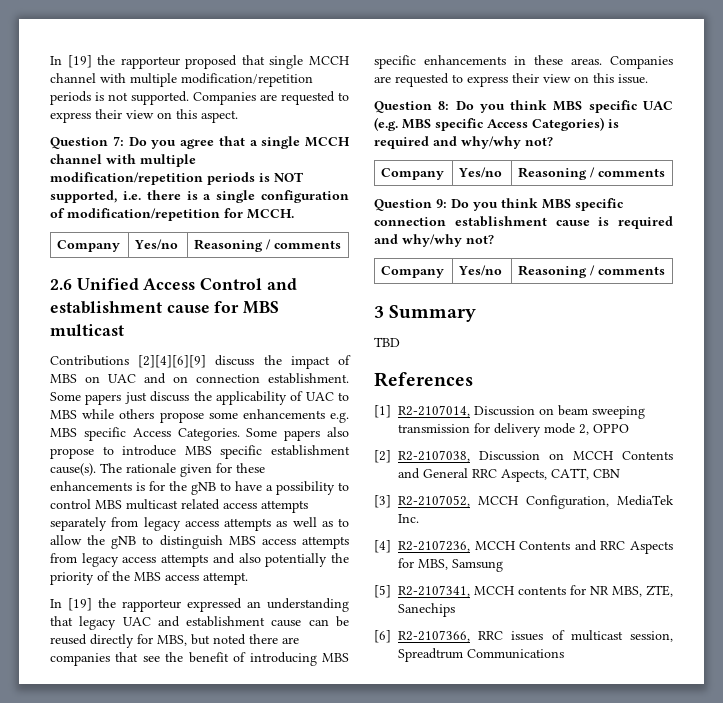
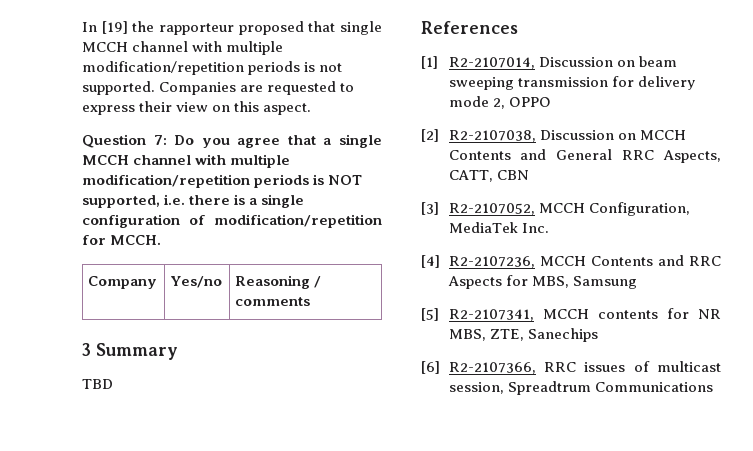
[50,278,297,290] [50,301,280,314] [50,324,124,336] [50,355,351,369] [50,373,349,384] [50,391,349,405] [50,409,349,423] [50,427,349,441] [50,445,350,459] [50,463,265,477] [50,481,349,495] [50,499,308,513] [50,517,349,531] [50,535,349,549] [50,553,350,567] [50,571,248,585] [50,598,349,612] [50,616,349,630] [50,634,299,648] [50,652,349,666] [374,55,673,69] [374,73,648,87] [374,100,673,113] [374,117,619,131] [374,136,553,149] [381,168,445,180] [458,167,503,178] [518,167,666,180] [374,198,623,211] [374,216,673,229] [374,234,494,247] [381,266,445,278] [458,265,503,276] [518,265,666,278] // 2.6 Unified Access Control and establishment cause for MBS multicast // Contributions [2][4][6][9] discuss the impact of MBS on UAC and on connection establishment. Some papers just discuss the applicability of UAC to MBS while others propose some enhancements e.g. MBS specific Access Categories. Some papers also propose to introduce MBS specific establishment cause(s). The rationale given for these enhancements is for the gNB to have a possibility to control MBS multicast related access attempts separately from legacy access attempts as well as to allow the gNB to distinguish MBS access attempts from legacy access attempts and also potentially the priority of the MBS access attempt. // In [19] the rapporteur expressed an understanding that legacy UAC and establishment cause can be reused directly for MBS, but noted there are companies that see the benefit of introducing MBS specific enhancements in these areas. Companies are requested to express their view on this issue. // Question 8: Do you think MBS specific UAC (e.g. MBS specific Access Categories) is required and why/why not? // Company | Yes/no | Reasoning / comments // Question 9: Do you think MBS specific connection establishment cause is required and why/why not? // Company | Yes/no | Reasoning / comments -> (311, 301) none

